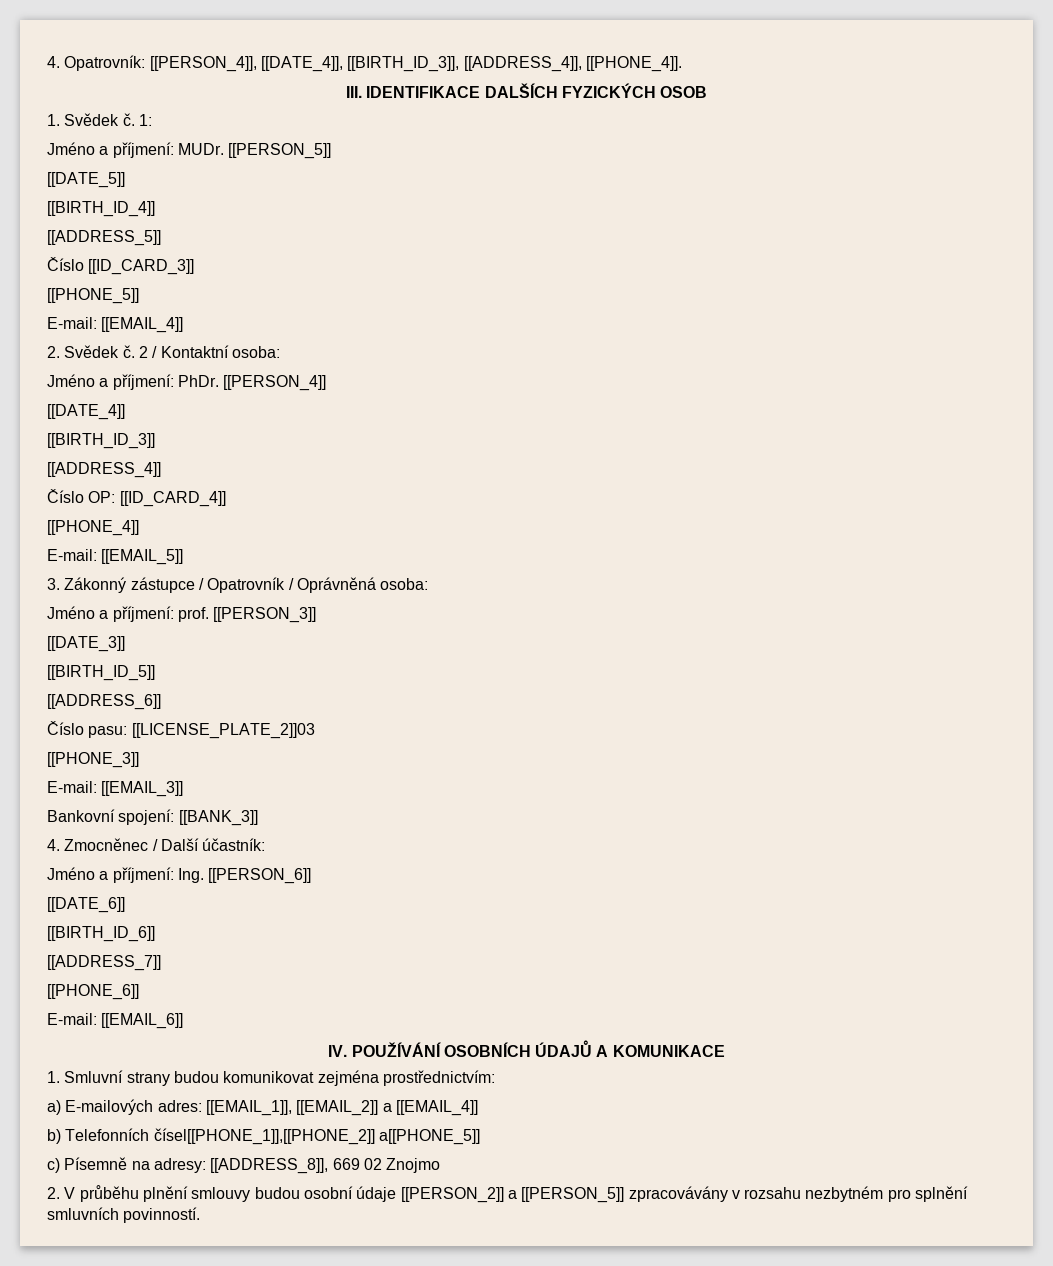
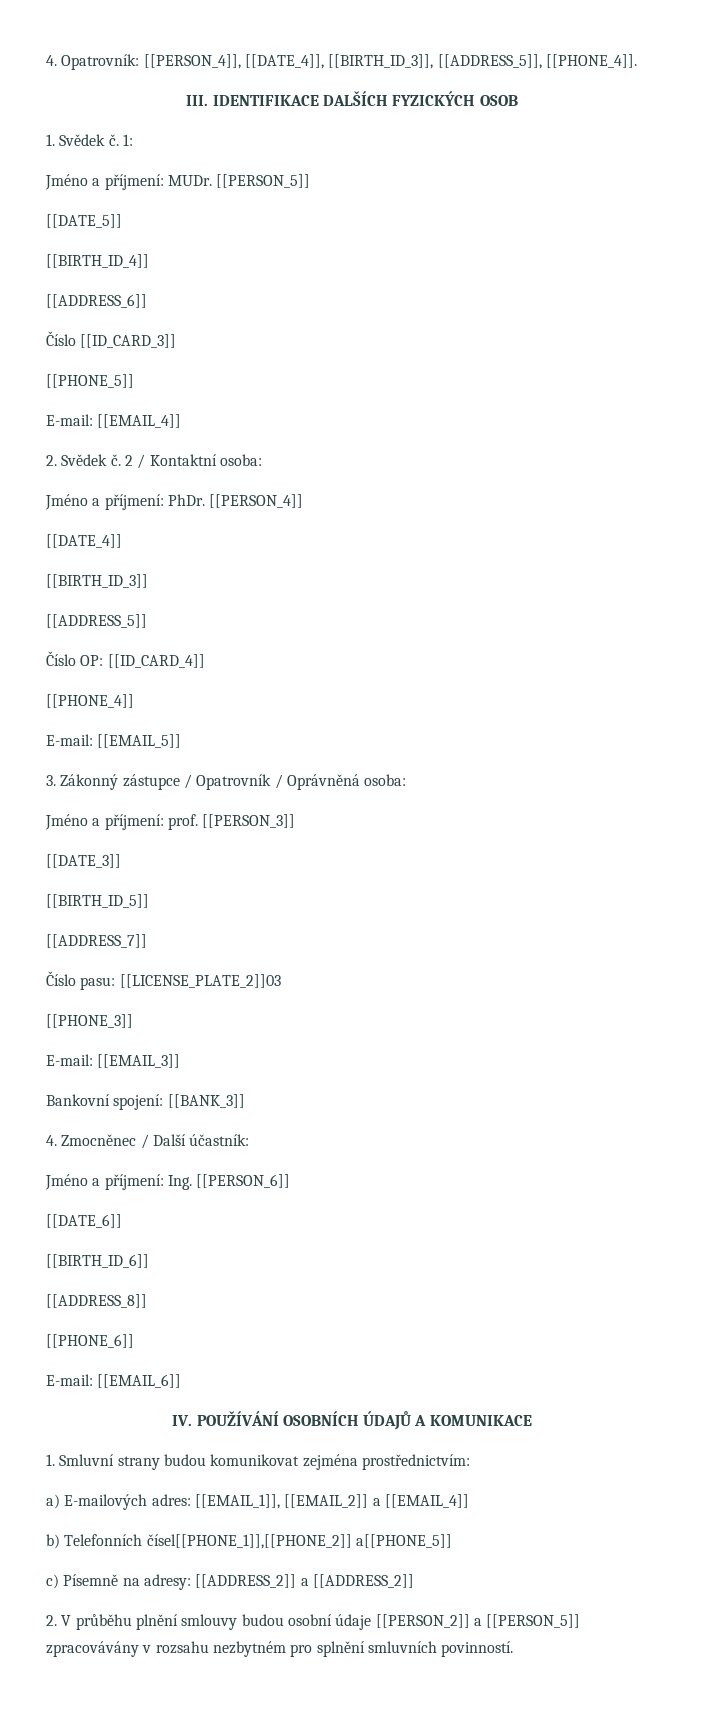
[463,56,582,72] [[ADDRESS_4]], -> [437,54,542,69] [[ADDRESS_5]],
[47,230,161,246] [[ADDRESS_5]] -> [46,294,147,308] [[ADDRESS_6]]
[47,462,161,478] [[ADDRESS_4]] -> [46,614,147,628] [[ADDRESS_5]]
[47,694,161,710] [[ADDRESS_6]] -> [46,934,147,948] [[ADDRESS_7]]
[47,955,161,971] [[ADDRESS_7]] -> [46,1294,147,1308] [[ADDRESS_8]]
[210,1158,441,1174] [[ADDRESS_8]], 669 02 Znojmo -> [195,1574,414,1588] [[ADDRESS_2]] a [[ADDRESS_2]]

